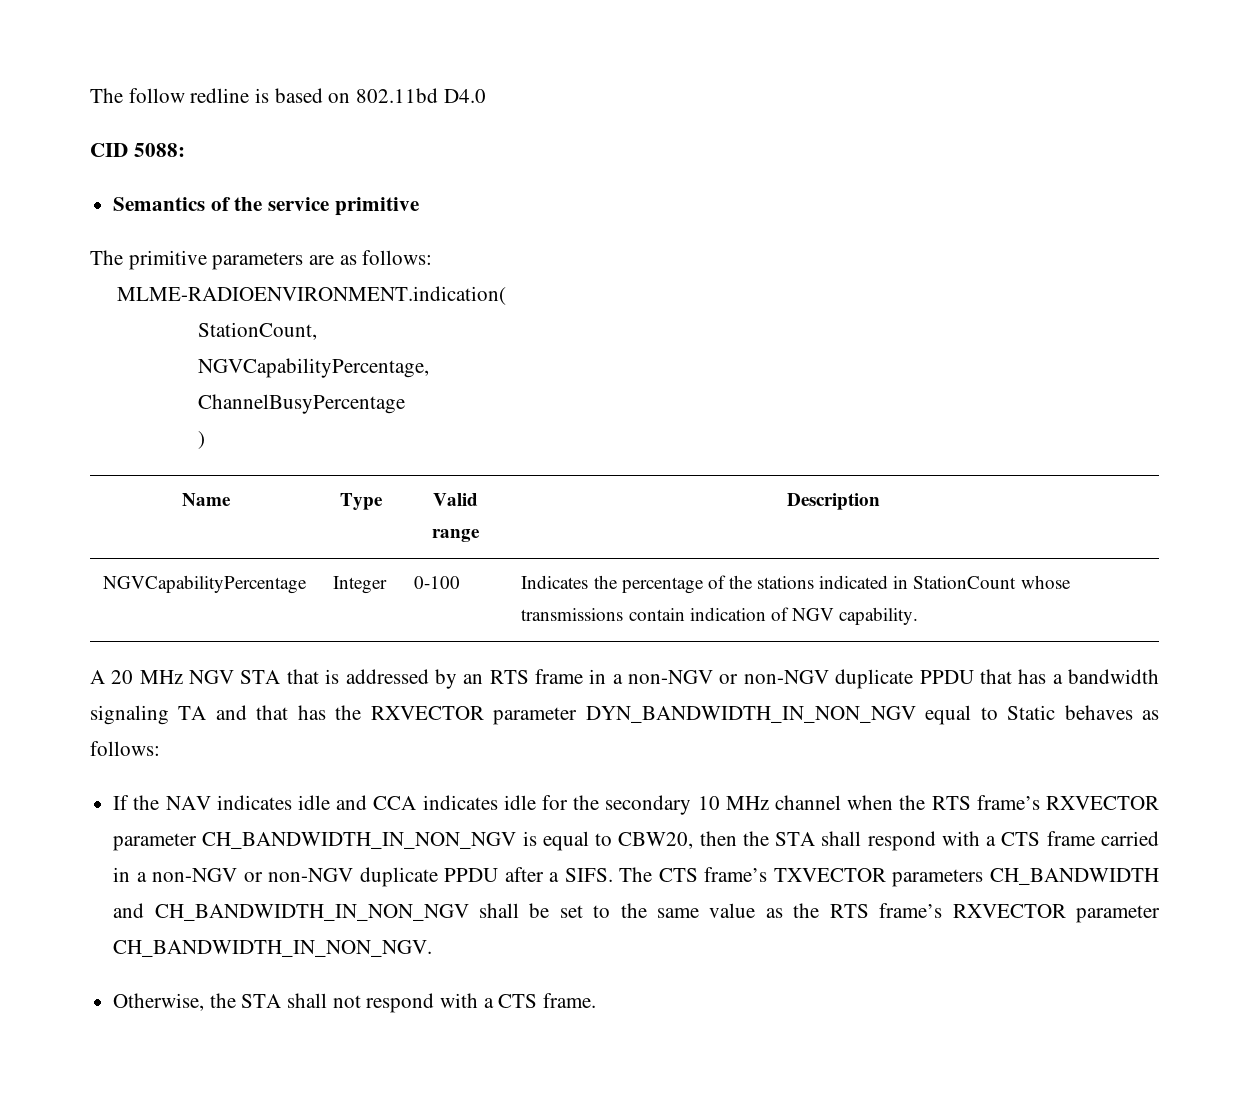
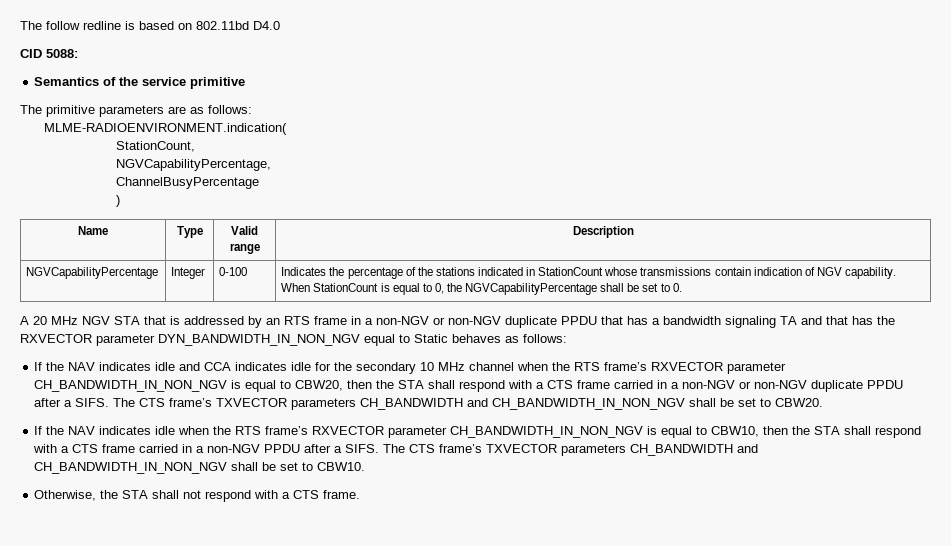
(919, 616) none -> [281,283,682,295] When StationCount is equal to 0, the NGVCapabilityPercentage shall be set to 0.
[620,903,1160,923] [113,940,433,957] the same value as the RTS frame’s RXVECTOR parameter CH_BANDWIDTH_IN_NON_NGV. -> [775,398,824,407] [34,426,922,438] [33,444,759,456] [34,462,366,474] CBW20. // If the NAV indicates idle when the RTS frame’s RXVECTOR parameter CH_BANDWIDTH_IN_NON_NGV is equal to CBW10, then the STA shall respond with a CTS frame carried in a non-NGV PPDU after a SIFS. The CTS frame’s TXVECTOR parameters CH_BANDWIDTH and CH_BANDWIDTH_IN_NON_NGV shall be set to CBW10.

